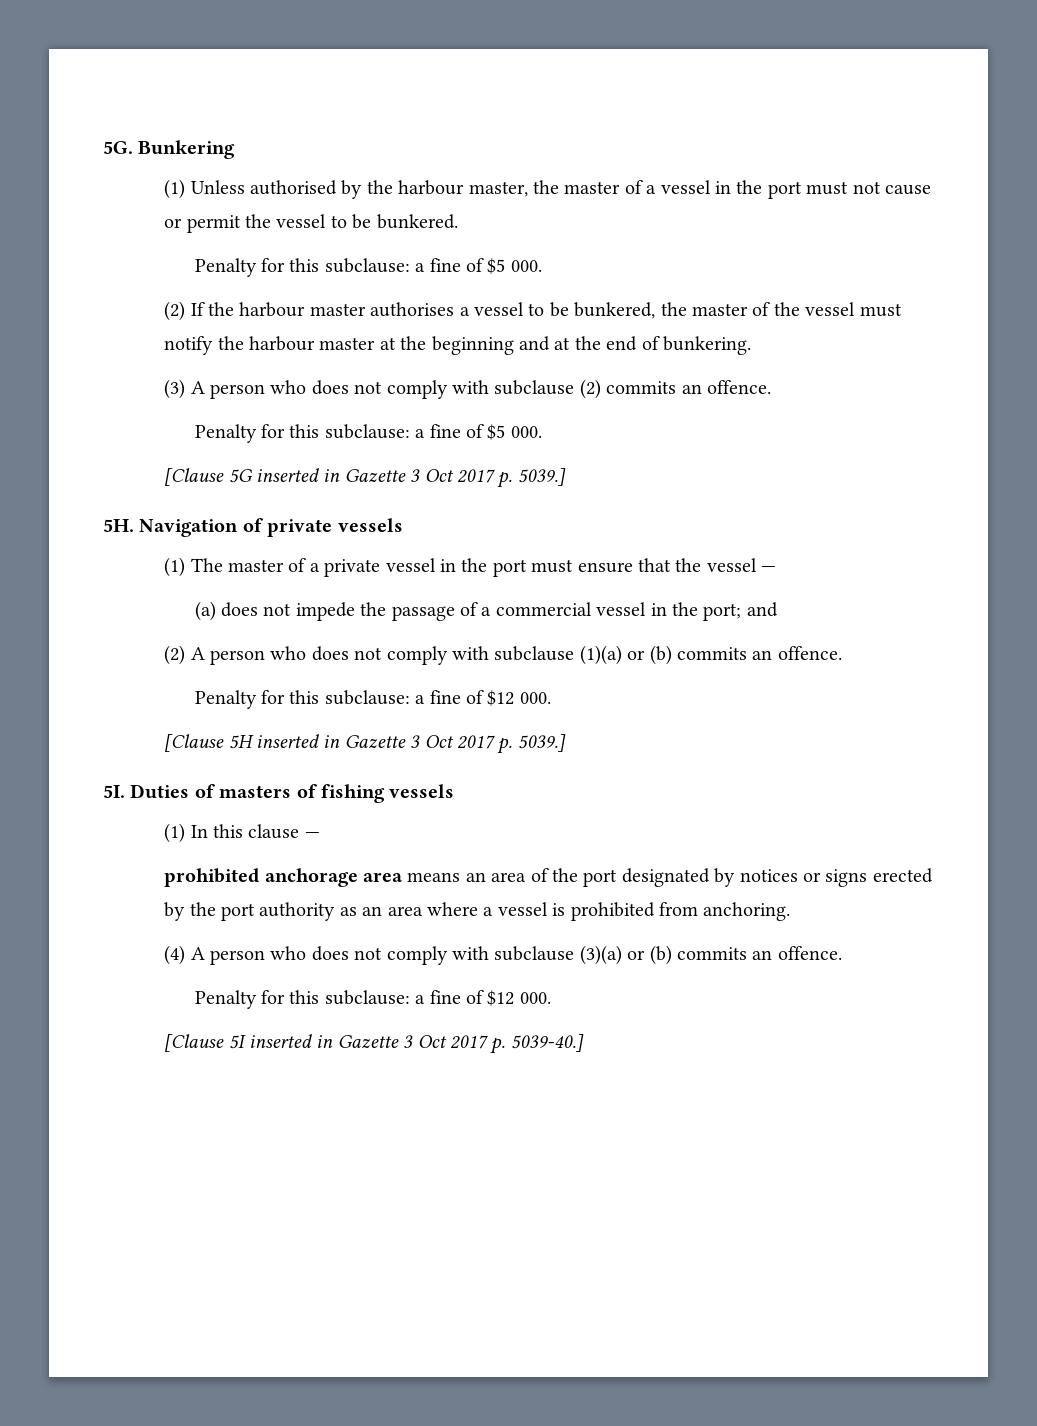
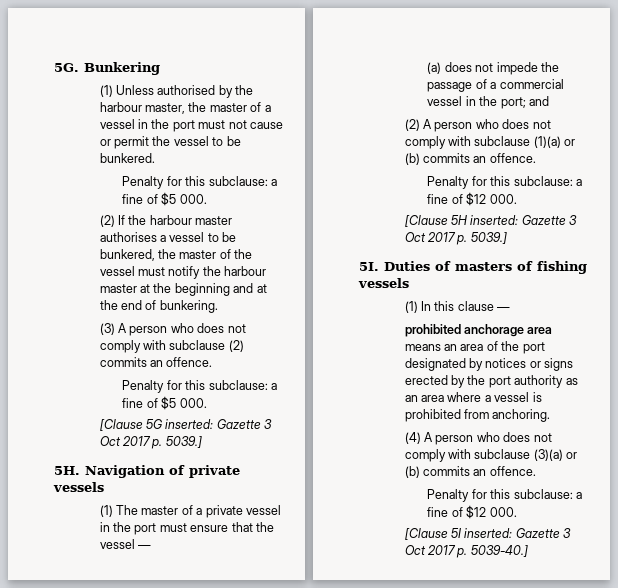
[255,468,341,482] inserted in -> [165,419,214,429] inserted:
[255,734,341,748] inserted in -> [470,215,519,225] inserted:
[248,1034,334,1048] inserted in -> [464,528,513,538] inserted:

